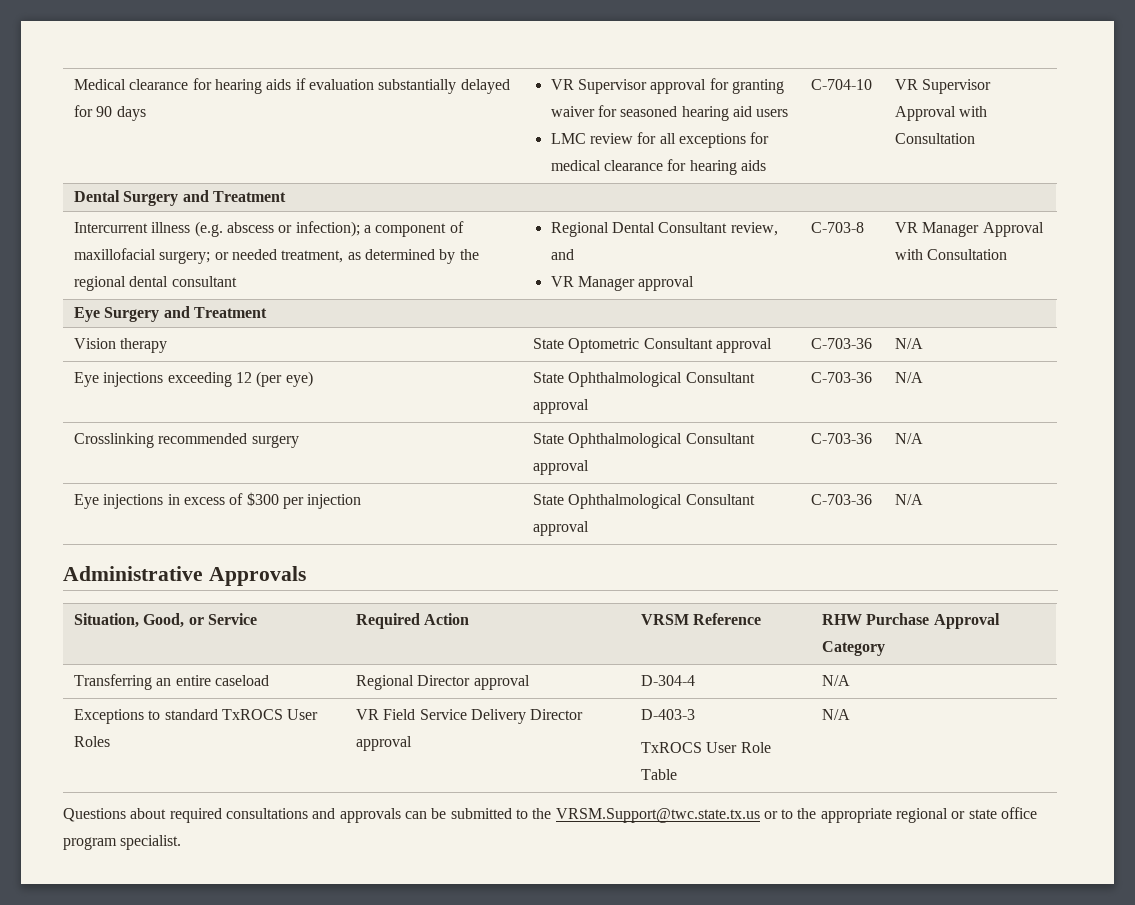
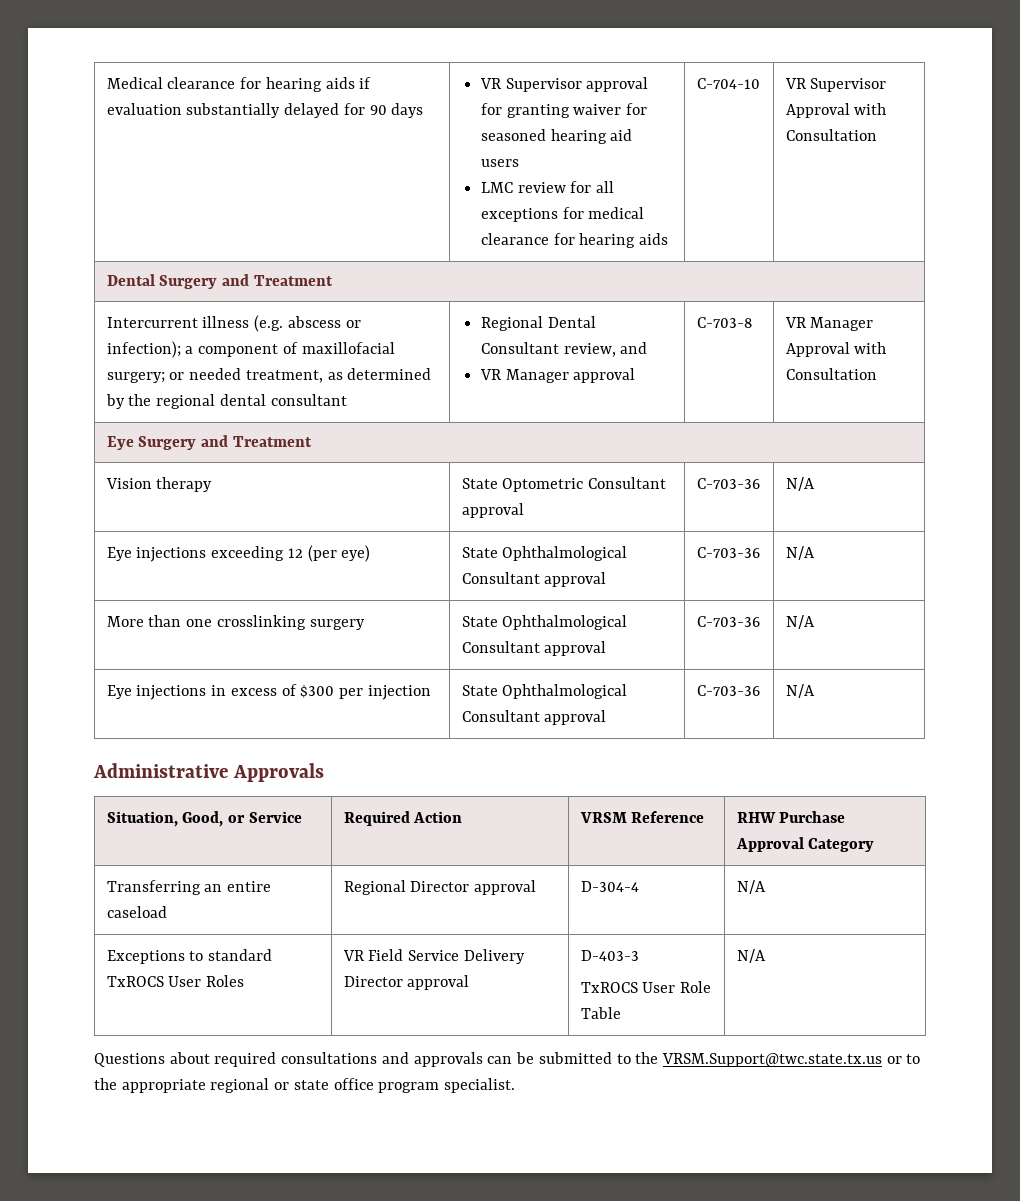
[73,433,248,448] Crosslinking recommended -> [106,615,306,630] More than one crosslinking

